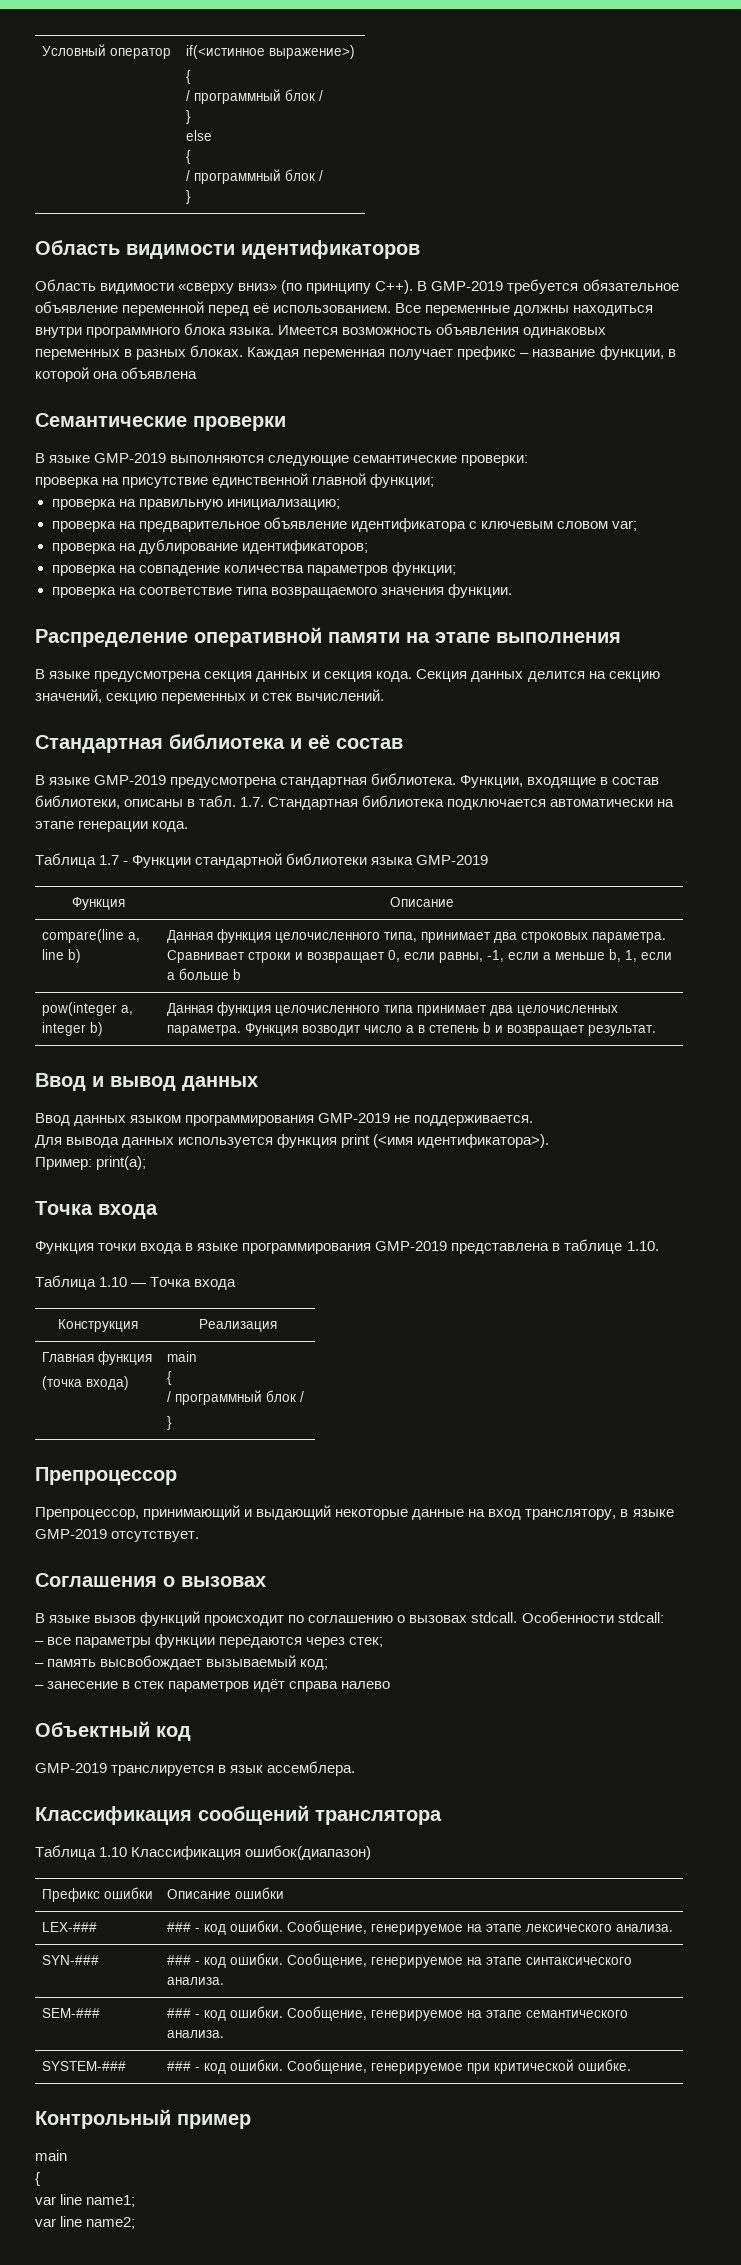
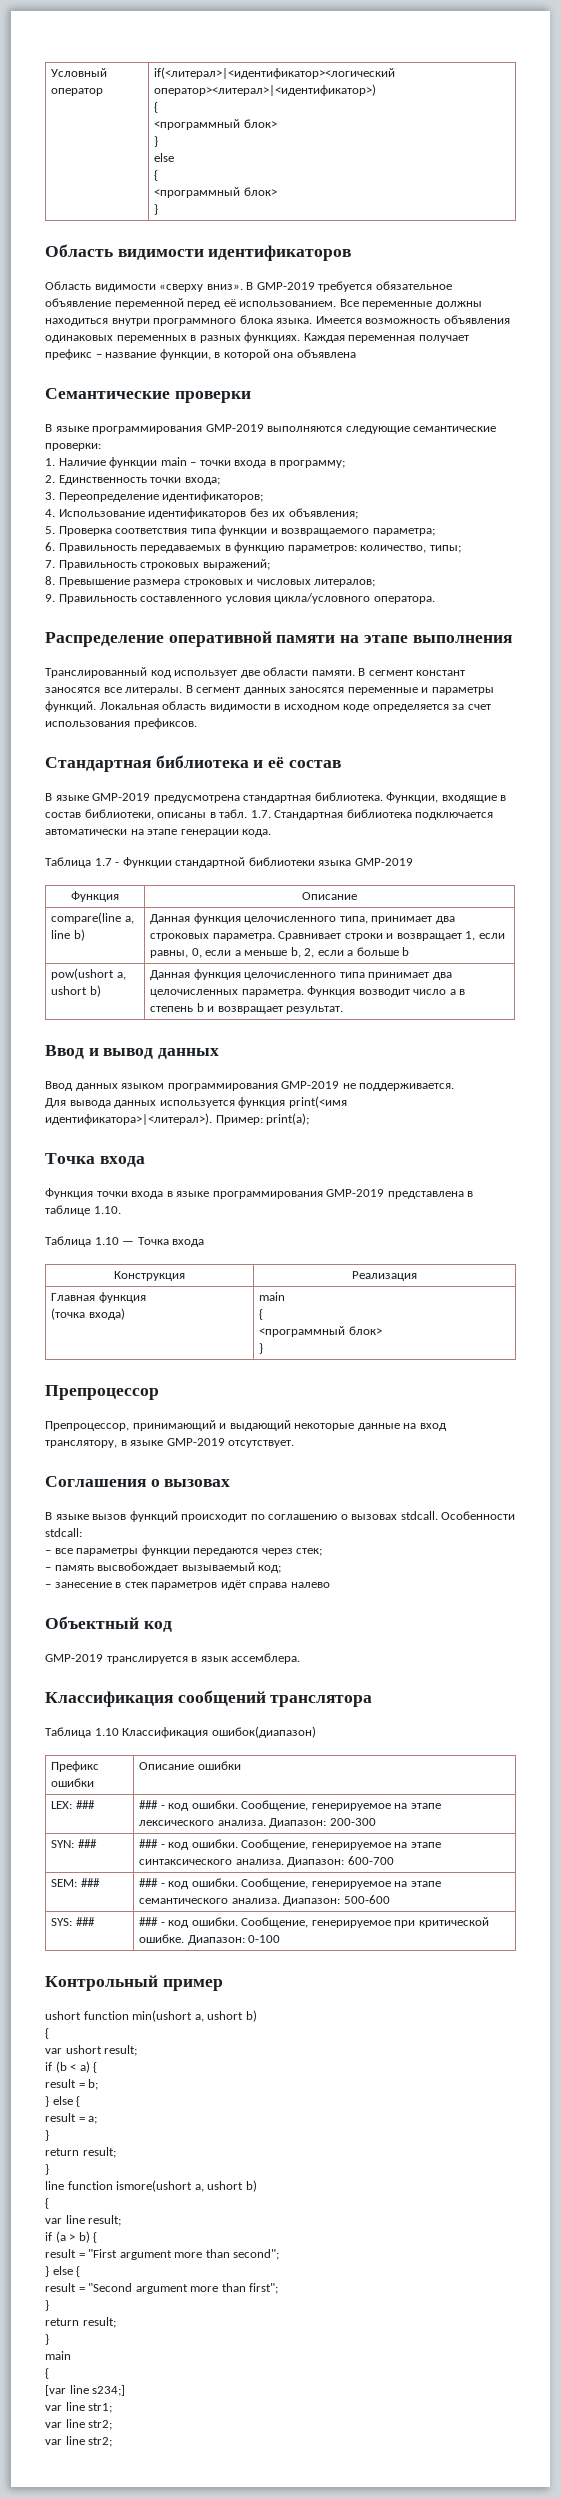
[186,45,356,59] [186,70,192,84] [186,89,324,104] if(<истинное выражение>) // { // / программный блок / -> [154,67,396,79] [154,84,377,96] [154,102,159,113] [154,119,277,130] if(<литерал>|<идентификатор><логический оператор><литерал>|<идентификатор>) // { // <программный блок>
[186,169,324,184] / программный блок / -> [154,187,277,198] <программный блок>
[238,280,414,294] вниз» (по принципу С++). -> [206,284,243,290] вниз».
[190,345,244,357] блоках. -> [244,332,301,343] функциях.
(91, 459) none -> [92,426,203,434] программирования
[35,473,435,488] [51,499,340,510] [51,517,637,532] [51,539,368,554] [51,562,456,576] [51,584,512,598] проверка на присутствие единственной главной функции; // проверка на правильную инициализацию; // проверка на предварительное объявление идентификатора с ключевым словом var; // проверка на дублирование идентификаторов; // проверка на совпадение количества параметров функции; // проверка на соответствие типа возвращаемого значения функции. -> [45,457,346,468] [45,475,220,485] [45,491,264,502] [45,508,358,519] [45,525,435,536] [45,542,461,553] [45,559,270,570] [45,576,376,587] [45,593,435,604] 1. Наличие функции main – точки входа в программу; // 2. Единственность точки входа; // 3. Переопределение идентификаторов; // 4. Использование идентификаторов без их объявления; // 5. Проверка соответствия типа функции и возвращаемого параметра; // 6. Правильность передаваемых в функцию параметров: количество, типы; // 7. Правильность строковых выражений; // 8. Превышение размера строковых и числовых литералов; // 9. Правильность составленного условия цикла/условного оператора.
[35,669,660,682] [35,689,385,704] В языке предусмотрена секция данных и секция кода. Секция данных делится на секцию значений, секцию переменных и стек вычислений. -> [45,667,466,678] [45,685,494,695] [45,701,491,712] [45,718,197,729] Транслированный код использует две области памяти. В сегмент констант заносятся все литералы. В сегмент данных заносятся переменные и параметры функций. Локальная область видимости в исходном коде определяется за счет использования префиксов.
[388,950,401,962] 0, -> [465,931,476,941] 1,
[487,950,505,962] -1, -> [191,948,202,958] 0,
[625,950,638,962] 1, -> [304,948,315,958] 2,
[42,1002,134,1016] [42,1022,87,1036] pow(integer a, integer -> [51,968,126,980] [51,986,88,995] pow(ushort a, ushort
[341,1134,550,1148] print (<имя идентификатора>). // -> [288,1096,347,1108] [45,1113,212,1125] print(<имя идентификатора>|<литерал>).
[167,1390,305,1405] / программный блок / -> [259,1326,382,1337] <программный блок>
[42,1922,98,1932] LEX-### -> [51,1800,95,1809] LEX: ###
[42,1955,100,1965] // SYN-### -> [269,1818,376,1828] [51,1839,97,1848] Диапазон: 200-300 // SYN: ###
[42,2008,101,2018] // SEM-### -> [287,1856,394,1867] [51,1878,100,1887] Диапазон: 600-700 // SEM: ###
[42,2061,127,2071] // SYSTEM-### -> [283,1895,390,1906] [51,1917,95,1926] Диапазон: 500-600 // SYS: ###
(632, 2065) none -> [187,1935,281,1945] Диапазон: 0-100
[35,2150,67,2161] [35,2172,40,2186] [35,2194,136,2207] [35,2216,136,2229] // main // { // var line name1; // var line name2; -> [45,2010,257,2022] [45,2028,49,2039] [45,2045,138,2056] [45,2061,98,2073] [45,2079,99,2090] [45,2096,81,2107] [45,2113,98,2124] [45,2130,49,2141] [45,2147,116,2158] [45,2164,49,2175] [45,2180,257,2192] [45,2198,49,2209] [45,2215,122,2226] [45,2231,98,2243] [45,2249,280,2260] [45,2266,81,2277] [45,2283,279,2294] [45,2300,49,2311] [45,2317,116,2328] [45,2334,49,2345] [45,2351,71,2360] [45,2368,49,2379] [45,2385,126,2396] [45,2402,113,2413] [45,2419,113,2430] [45,2436,113,2447] // ushort function min(ushort a, ushort b) // { // var ushort result; // if (b < a) { // result = b; // } else { // result = a; // } // return result; // } // line function ismore(ushort a, ushort b) // { // var line result; // if (a > b) { // result = "First argument more than second"; // } else { // result = "Second argument more than first"; // } // return result; // } // main // { // [var line s234;] // var line str1; // var line str2; // var line str2;

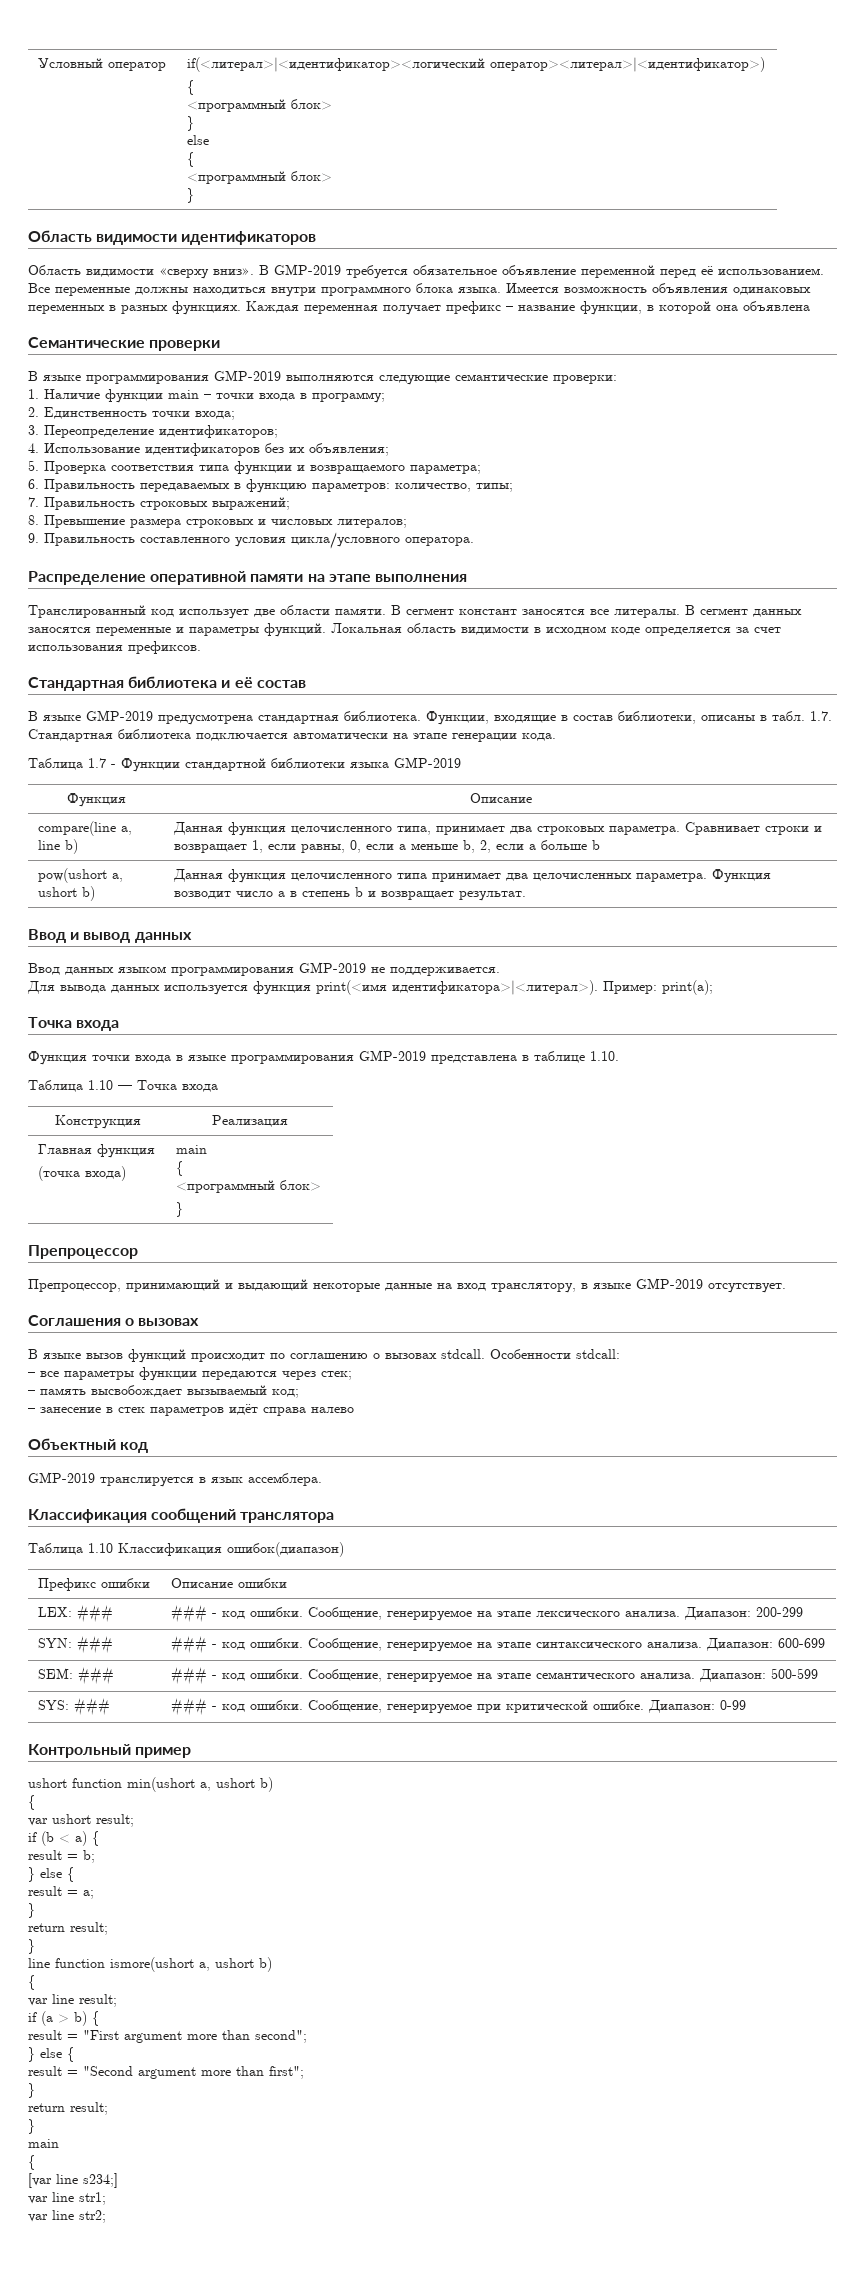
[329,1818,376,1826] 200-300 -> [756,1607,804,1617] 200-299
[347,1856,394,1865] 600-700 -> [778,1638,826,1648] 600-699
[343,1895,390,1904] 500-600 -> [771,1668,819,1679] 500-599
[248,1935,281,1943] 0-100 -> [720,1700,747,1710] 0-99
[45,2436,113,2447] // var line str2; -> (106, 2216) none

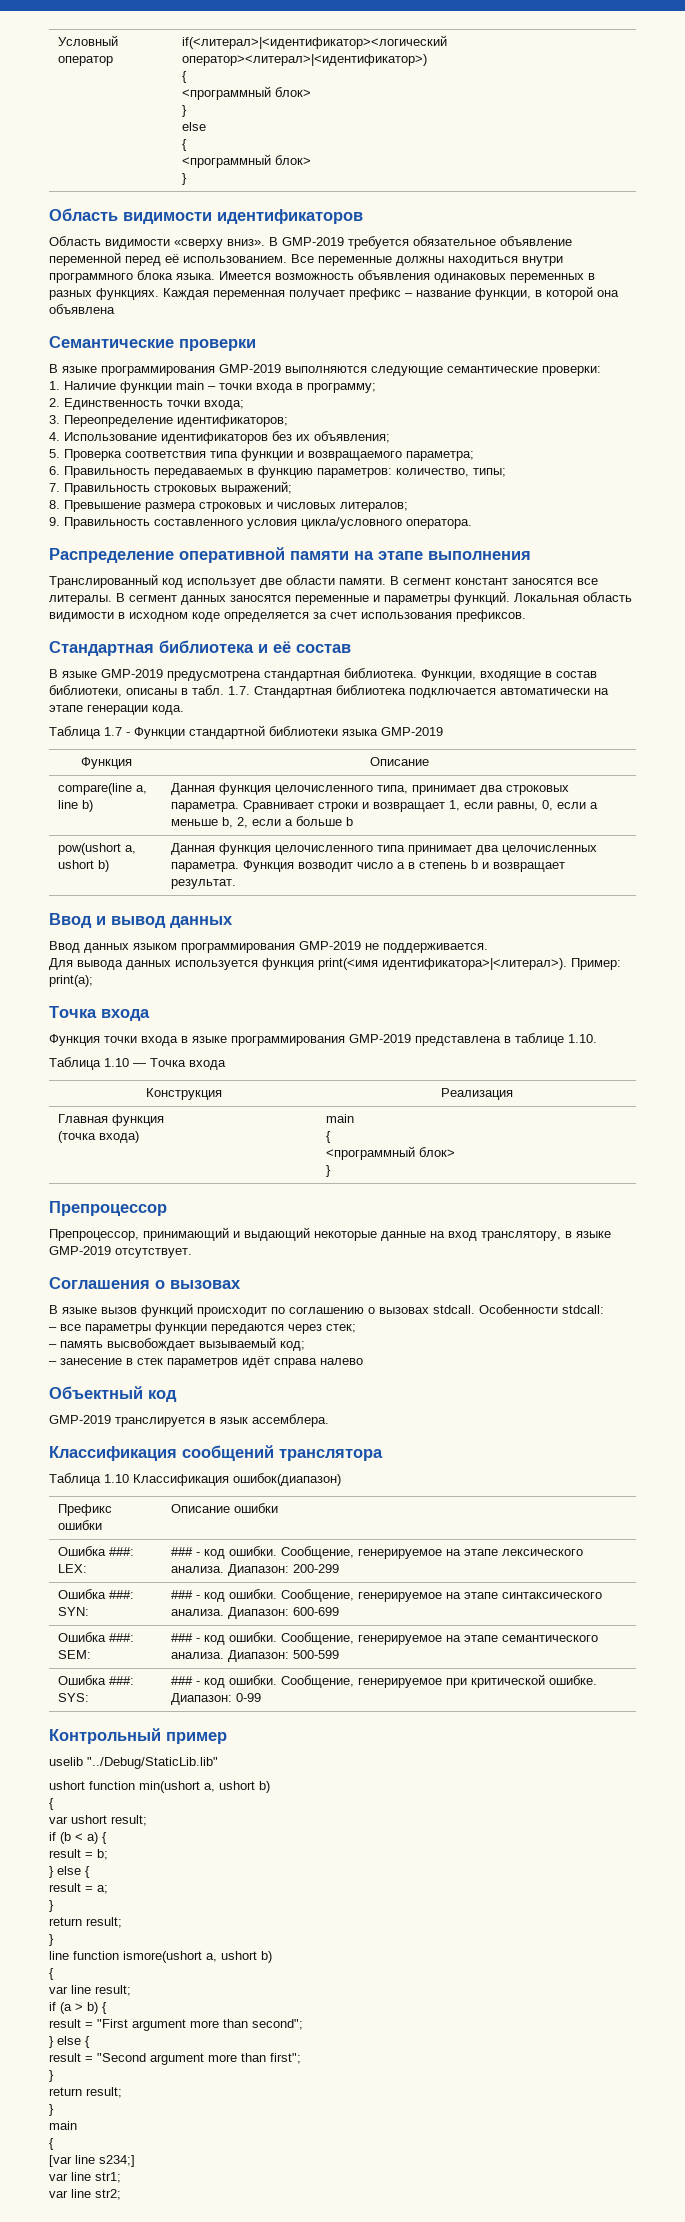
(288, 1583) none -> [57,1546,134,1556] Ошибка ###:
[77,1605,114,1623] ### -> (87, 1568) none
(804, 1612) none -> [57,1589,134,1599] Ошибка ###:
[77,1636,114,1654] ### -> (89, 1611) none
(826, 1643) none -> [57,1632,134,1642] Ошибка ###:
[78,1667,115,1685] ### -> (91, 1654) none
(819, 1673) none -> [57,1675,134,1685] Ошибка ###:
[74,1698,111,1716] ### -> (89, 1697) none
(192, 1752) none -> [49,1757,218,1769] // uselib "../Debug/StaticLib.lib"

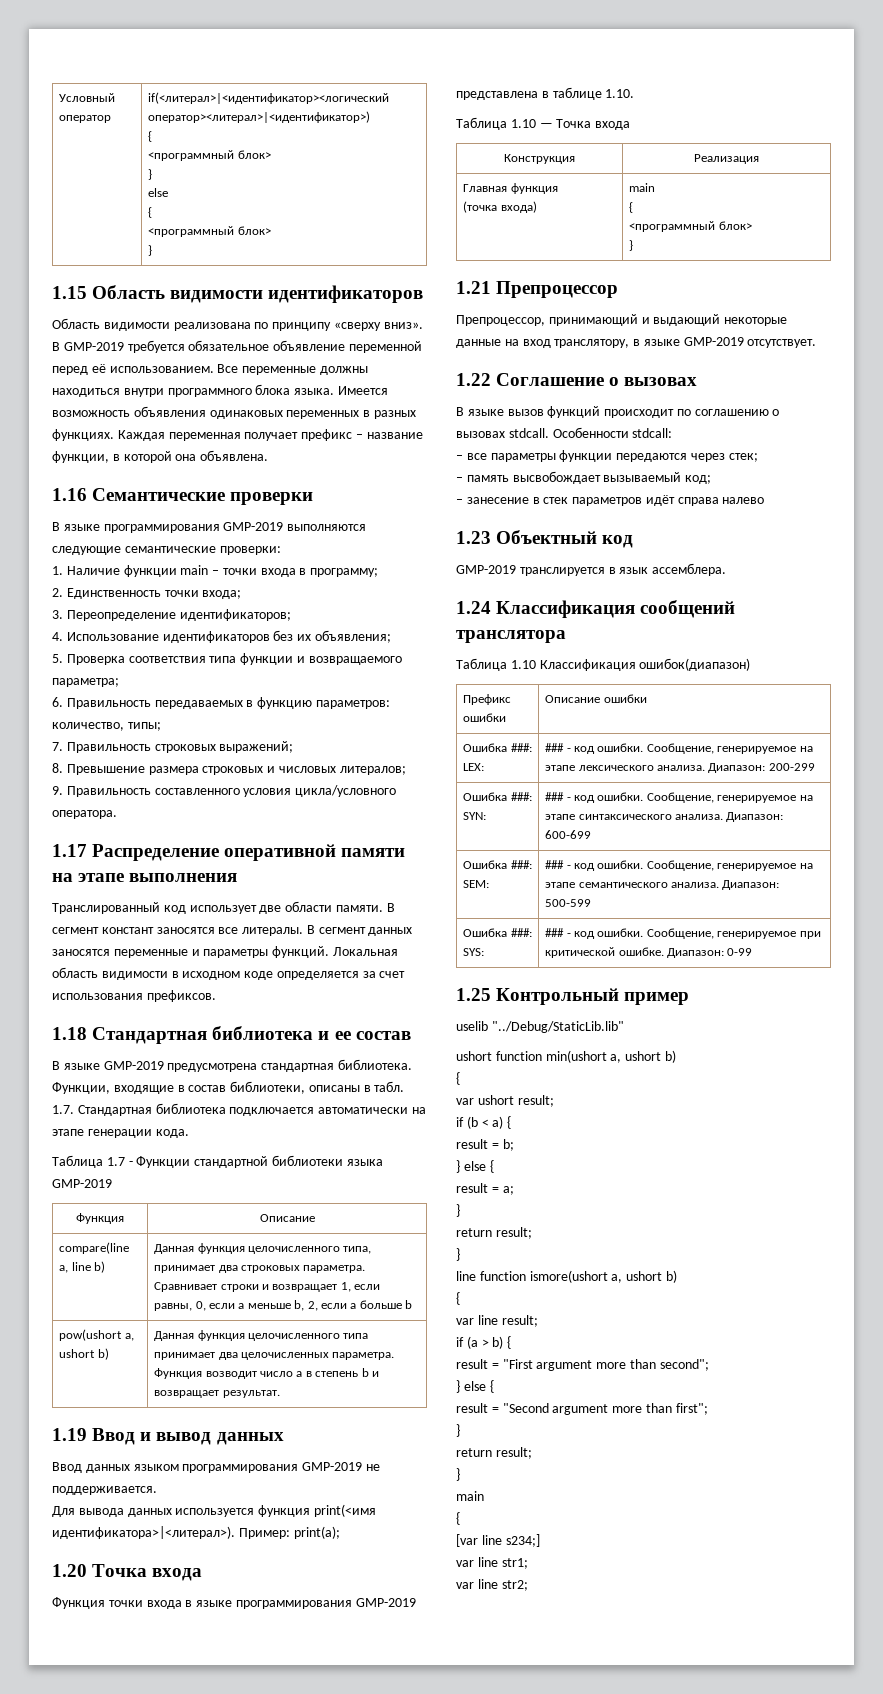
(187, 179) none -> [52,286,87,299] 1.15
(170, 244) none -> [173,322,332,331] реализована по принципу
[49,304,115,314] объявлена // -> [200,450,269,461] [52,488,87,501] объявлена. // 1.16
(472, 524) none -> [52,844,87,857] 1.17
(526, 616) none -> [52,1027,87,1040] 1.18
[273,641,291,653] её -> [334,1031,351,1040] ее
(236, 884) none -> [52,1428,87,1441] 1.19
(93, 981) none -> [52,1564,87,1577] 1.20
(331, 1171) none -> [456,281,491,294] 1.21
[49,1277,150,1289] Соглашения -> [456,373,605,386] 1.22 Соглашение
(363, 1361) none -> [456,531,491,544] 1.23
(329, 1420) none -> [456,601,491,614] 1.24
(261, 1697) none -> [456,988,491,1001] 1.25

